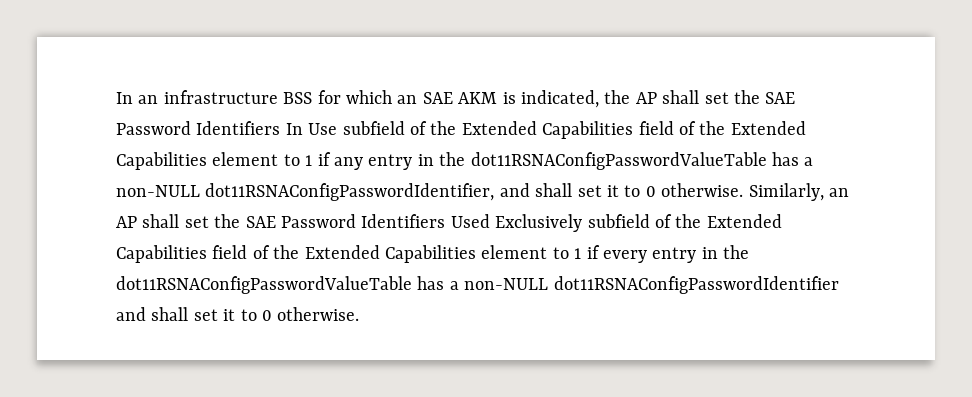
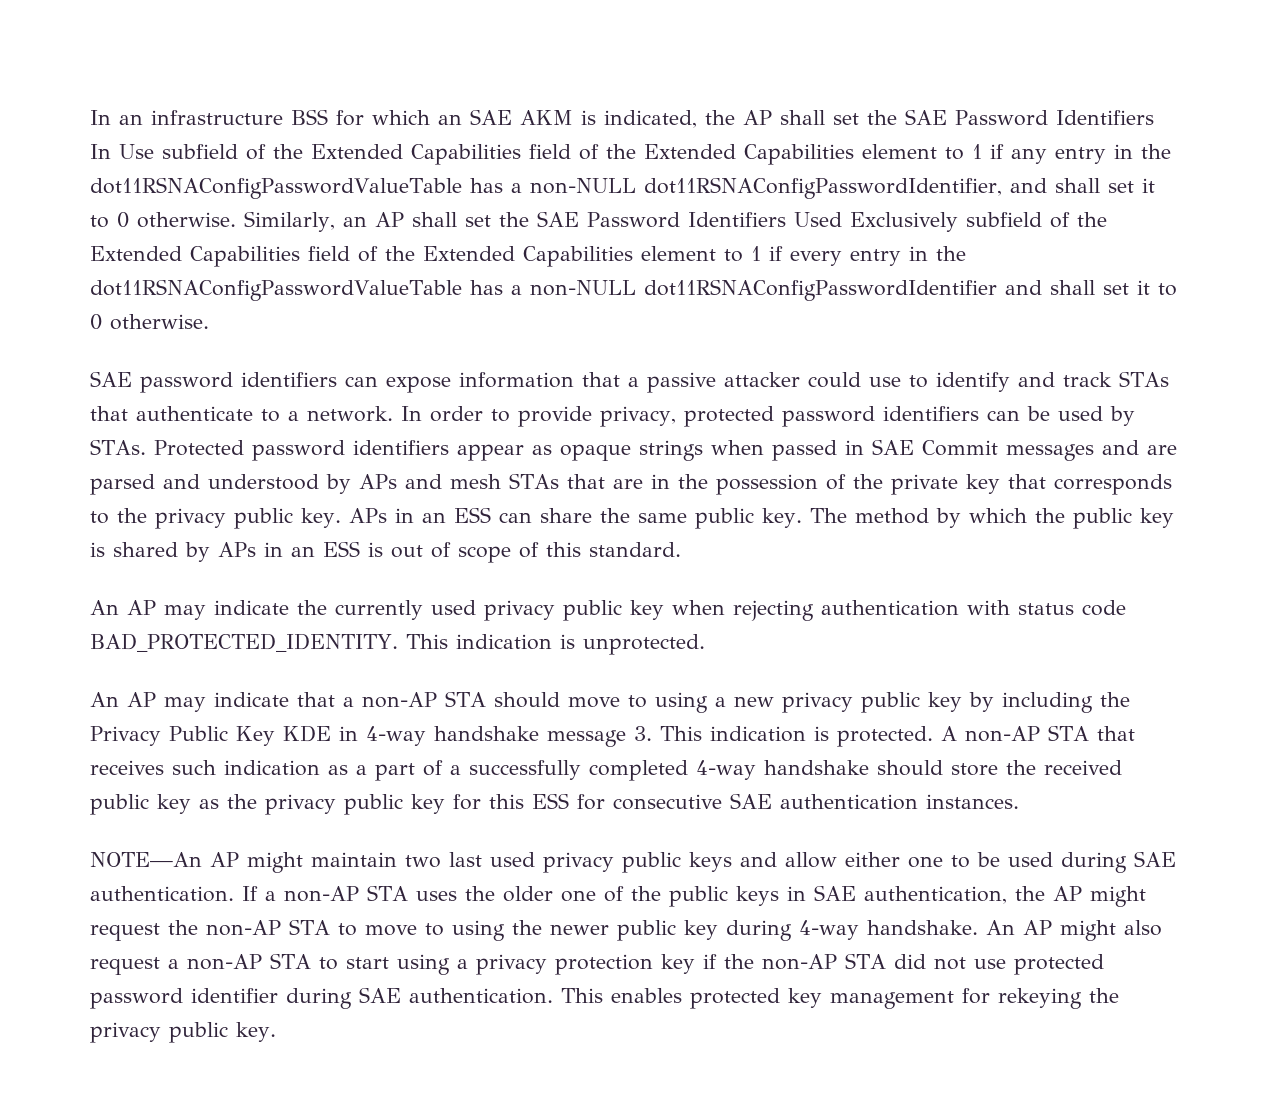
(360, 314) none -> [90,371,1169,393] [90,406,1135,427] [90,439,1177,461] [90,473,1172,495] [90,507,1174,529] [90,541,681,563] [90,600,1126,621] [90,633,705,655] [90,691,1130,713] [90,725,1135,747] [90,760,1122,781] [90,793,1019,815] [90,851,1176,873] [90,885,1146,907] [90,919,1162,941] [90,953,1104,975] [90,987,1119,1009] [90,1022,276,1043] // SAE password identifiers can expose information that a passive attacker could use to identify and track STAs that authenticate to a network. In order to provide privacy, protected password identifiers can be used by STAs. Protected password identifiers appear as opaque strings when passed in SAE Commit messages and are parsed and understood by APs and mesh STAs that are in the possession of the private key that corresponds to the privacy public key. APs in an ESS can share the same public key. The method by which the public key is shared by APs in an ESS is out of scope of this standard. // An AP may indicate the currently used privacy public key when rejecting authentication with status code BAD_PROTECTED_IDENTITY. This indication is unprotected. // An AP may indicate that a non-AP STA should move to using a new privacy public key by including the Privacy Public Key KDE in 4-way handshake message 3. This indication is protected. A non-AP STA that receives such indication as a part of a successfully completed 4-way handshake should store the received public key as the privacy public key for this ESS for consecutive SAE authentication instances. // NOTE—An AP might maintain two last used privacy public keys and allow either one to be used during SAE authentication. If a non-AP STA uses the older one of the public keys in SAE authentication, the AP might request the non-AP STA to move to using the newer public key during 4-way handshake. An AP might also request a non-AP STA to start using a privacy protection key if the non-AP STA did not use protected password identifier during SAE authentication. This enables protected key management for rekeying the privacy public key.

